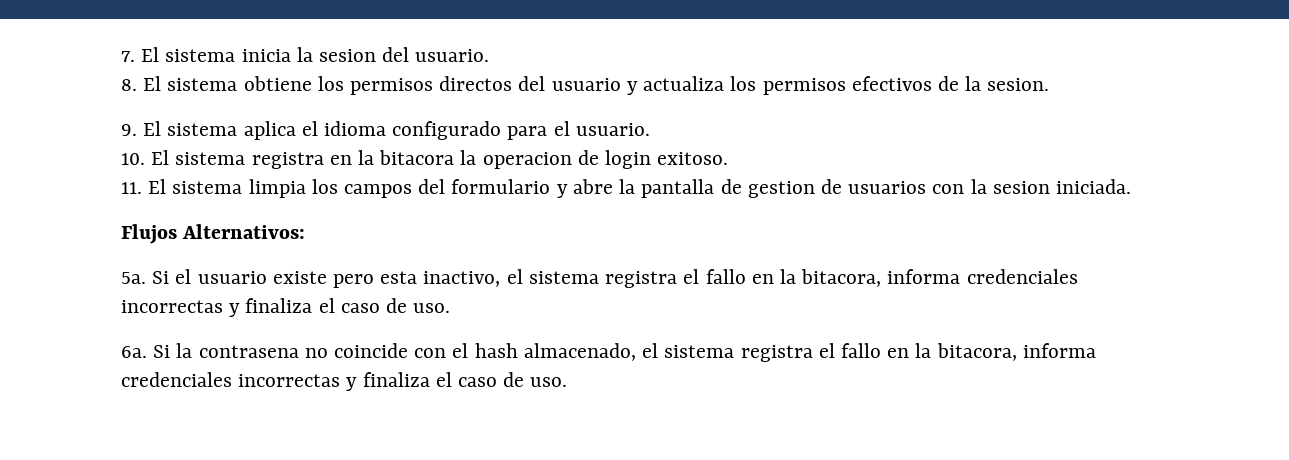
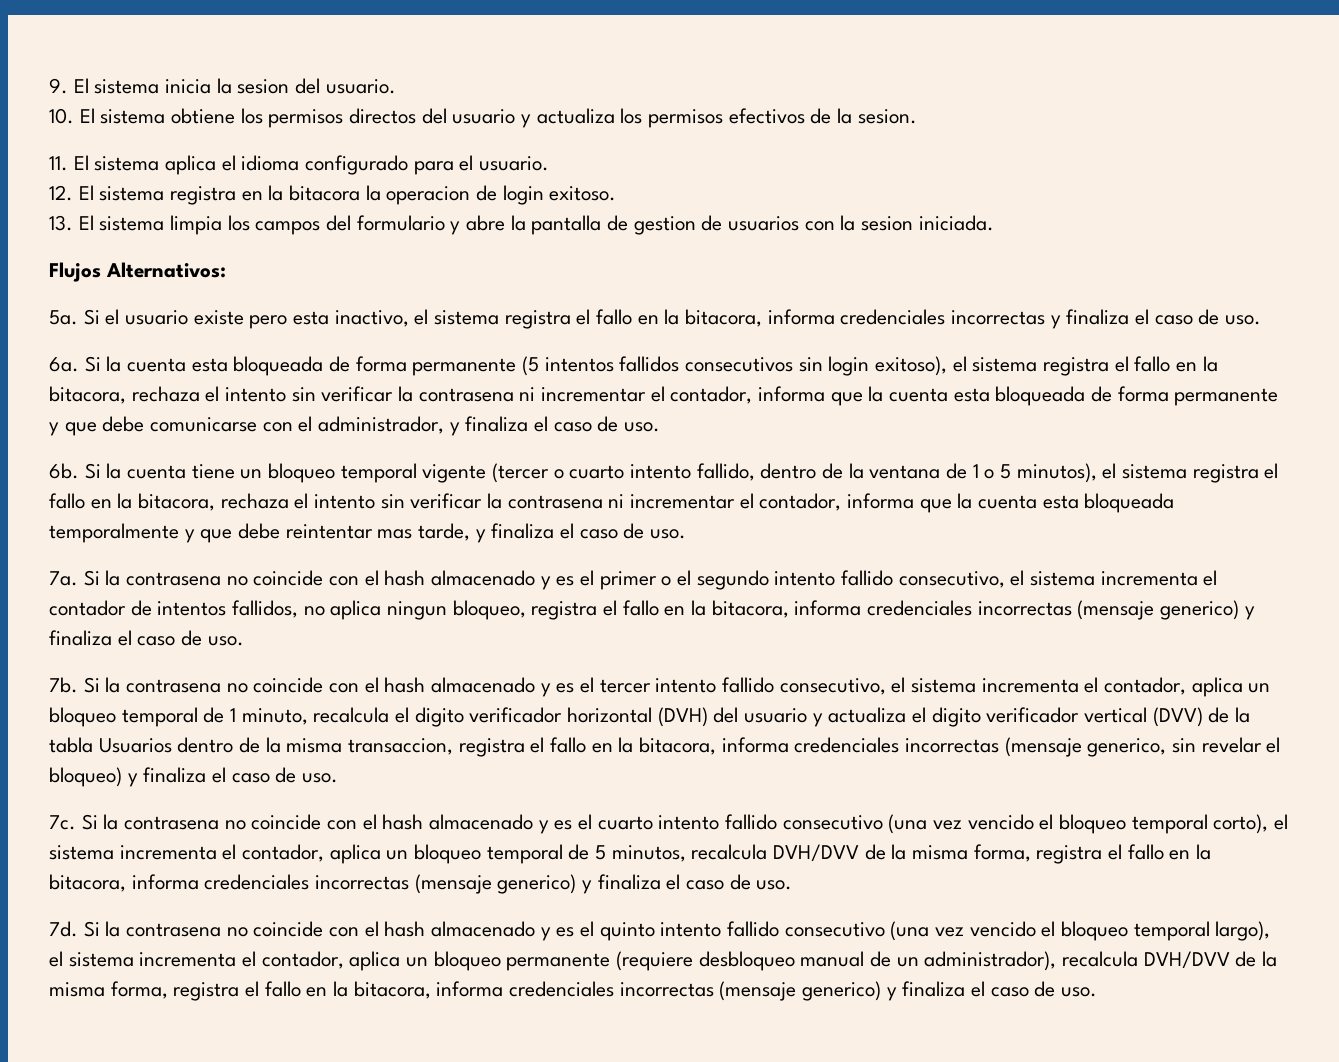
[121,51,135,62] 7. -> [49,78,68,94] 9.
[121,79,137,91] 8. -> [49,108,74,124] 10.
[121,124,137,136] 9. -> [49,156,68,171] 11.
[121,153,145,165] 10. -> [49,185,73,201] 12.
[121,182,142,194] 11. -> [49,215,73,231] 13.
[198,343,1096,362] [121,372,568,391] contrasena no coincide con el hash almacenado, el sistema registra el fallo en la bitacora, informa credenciales incorrectas y finaliza el caso de uso. -> [127,356,1218,376] [49,386,1279,406] [49,416,661,436] [49,463,1279,483] [49,493,1175,513] [49,523,687,543] [49,570,1218,590] [49,600,1255,620] [49,630,244,646] [49,677,1271,697] [49,707,1251,727] [49,737,1281,757] [49,767,339,787] [49,814,1289,834] [49,844,1212,864] [49,874,793,894] [49,921,1271,941] [49,951,1278,971] [49,981,1098,1001] cuenta esta bloqueada de forma permanente (5 intentos fallidos consecutivos sin login exitoso), el sistema registra el fallo en la bitacora, rechaza el intento sin verificar la contrasena ni incrementar el contador, informa que la cuenta esta bloqueada de forma permanente y que debe comunicarse con el administrador, y finaliza el caso de uso. // 6b. Si la cuenta tiene un bloqueo temporal vigente (tercer o cuarto intento fallido, dentro de la ventana de 1 o 5 minutos), el sistema registra el fallo en la bitacora, rechaza el intento sin verificar la contrasena ni incrementar el contador, informa que la cuenta esta bloqueada temporalmente y que debe reintentar mas tarde, y finaliza el caso de uso. // 7a. Si la contrasena no coincide con el hash almacenado y es el primer o el segundo intento fallido consecutivo, el sistema incrementa el contador de intentos fallidos, no aplica ningun bloqueo, registra el fallo en la bitacora, informa credenciales incorrectas (mensaje generico) y finaliza el caso de uso. // 7b. Si la contrasena no coincide con el hash almacenado y es el tercer intento fallido consecutivo, el sistema incrementa el contador, aplica un bloqueo temporal de 1 minuto, recalcula el digito verificador horizontal (DVH) del usuario y actualiza el digito verificador vertical (DVV) de la tabla Usuarios dentro de la misma transaccion, registra el fallo en la bitacora, informa credenciales incorrectas (mensaje generico, sin revelar el bloqueo) y finaliza el caso de uso. // 7c. Si la contrasena no coincide con el hash almacenado y es el cuarto intento fallido consecutivo (una vez vencido el bloqueo temporal corto), el sistema incrementa el contador, aplica un bloqueo temporal de 5 minutos, recalcula DVH/DVV de la misma forma, registra el fallo en la bitacora, informa credenciales incorrectas (mensaje generico) y finaliza el caso de uso. // 7d. Si la contrasena no coincide con el hash almacenado y es el quinto intento fallido consecutivo (una vez vencido el bloqueo temporal largo), el sistema incrementa el contador, aplica un bloqueo permanente (requiere desbloqueo manual de un administrador), recalcula DVH/DVV de la misma forma, registra el fallo en la bitacora, informa credenciales incorrectas (mensaje generico) y finaliza el caso de uso.

